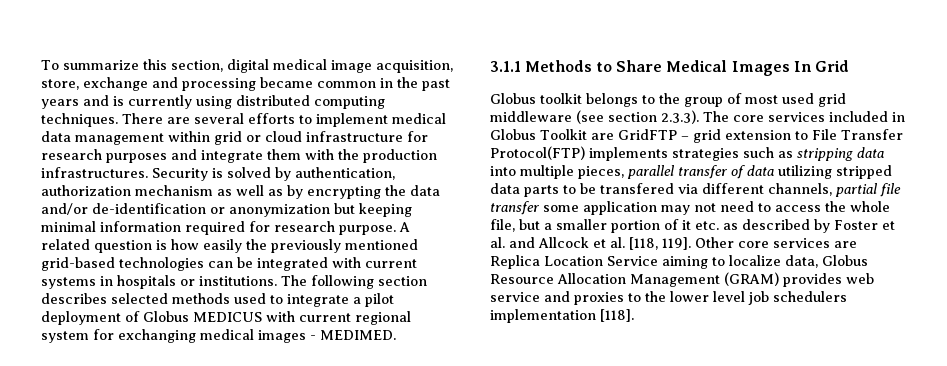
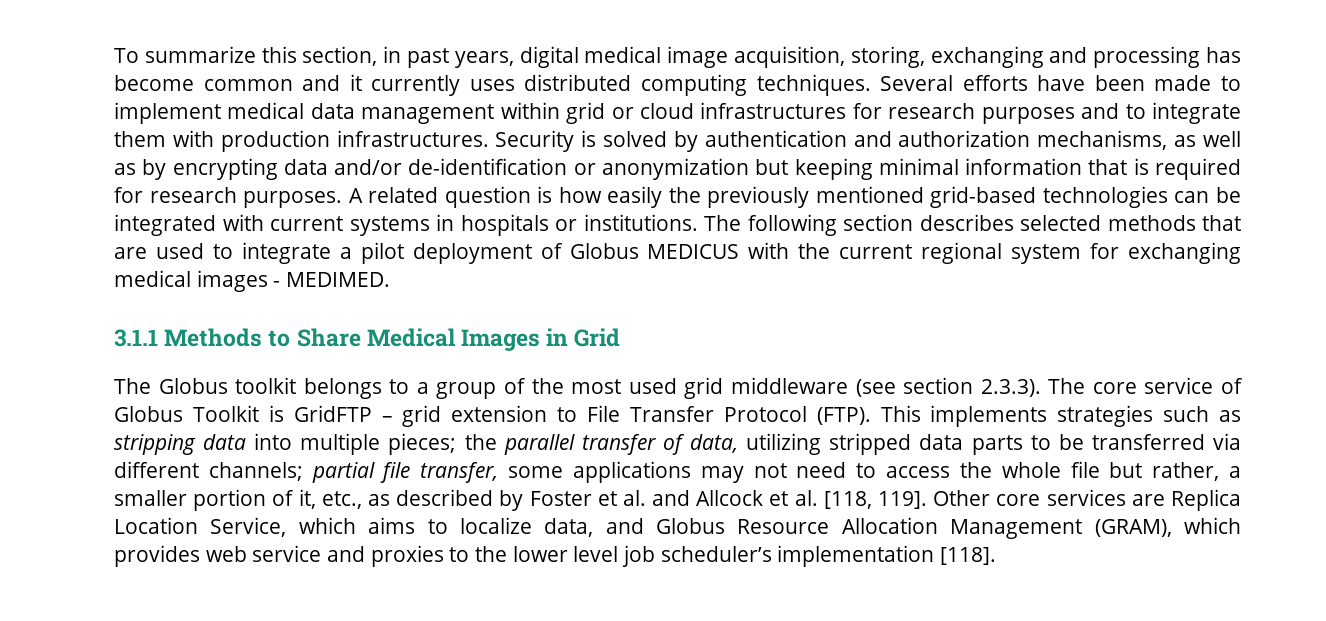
(223, 66) none -> [383,46,514,68] in past years,
[41,77,450,91] [41,95,385,109] [41,113,295,127] store, exchange and processing became common in the past years and is currently using distributed computing techniques. There are several efforts -> [850,46,1242,68] [114,74,1212,96] storing, exchanging and processing has become common and it currently uses distributed computing techniques. Several efforts have been made
[306,131,403,142] infrastructure -> [700,102,847,119] infrastructures
(197, 154) none -> [1125,104,1146,119] to
[338,149,359,160] the -> (214, 138) none
[295,167,395,180] [41,185,213,196] authentication, authorization mechanism -> [704,130,1168,150] authentication and authorization mechanisms,
[385,185,406,196] the -> (278, 169) none
(181, 226) none -> [1088,158,1149,175] that is
[339,225,396,235] purpose. -> [243,191,343,208] purposes.
(230, 298) none -> [1202,215,1241,231] [114,247,147,259] that are
(295, 316) none -> [798,243,831,259] the
[793,61,812,72] In -> [546,328,569,346] in
(850, 66) none -> [114,378,151,394] The
[659,93,680,104] the -> [416,382,429,394] a
(742, 98) none -> [531,378,564,394] the
[768,111,905,122] services included in -> [1144,377,1243,394] service of
[590,133,614,140] are -> [268,405,284,422] is
[490,146,585,160] Protocol(FTP) -> [723,405,921,425] Protocol (FTP). This
[578,166,624,179] pieces, -> [388,433,497,455] pieces; the
[747,165,774,176] data -> [690,434,739,453] data,
[600,183,674,194] transfered -> [1091,434,1205,450] transferred
[768,183,832,196] channels, -> [208,462,303,481] channels;
[490,201,657,215] transfer some application -> [420,461,691,483] transfer, some applications
[490,219,540,232] file, but -> [1070,461,1220,481] file but rather,
[682,220,719,230] it etc. -> [298,489,362,509] it, etc.,
[607,256,708,269] Service aiming -> [210,517,416,537] Service, which aims
(818, 261) none -> [605,518,644,534] and
[724,272,779,286] (GRAM) -> [1094,517,1241,537] (GRAM), which
[773,291,847,302] schedulers -> [660,546,772,562] scheduler’s

